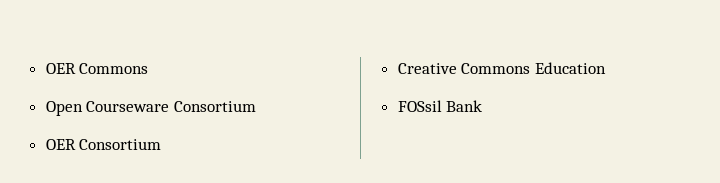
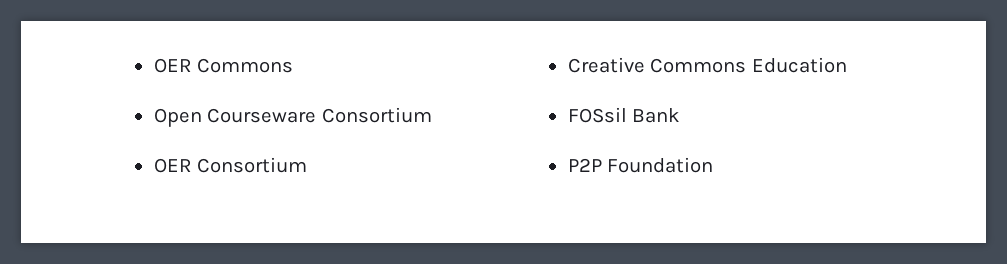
(483, 106) none -> [567,157,714,173] // P2P Foundation

